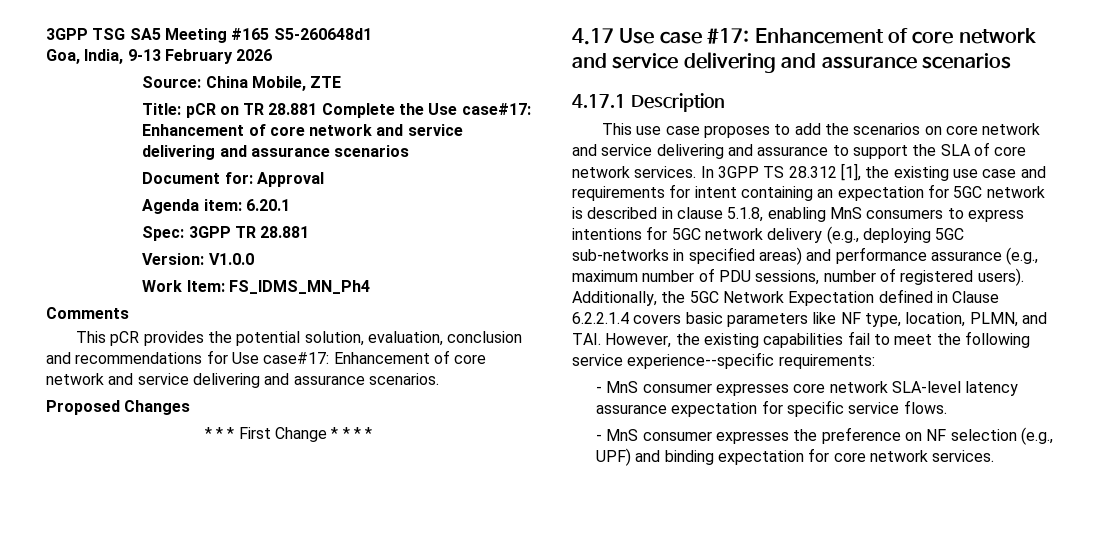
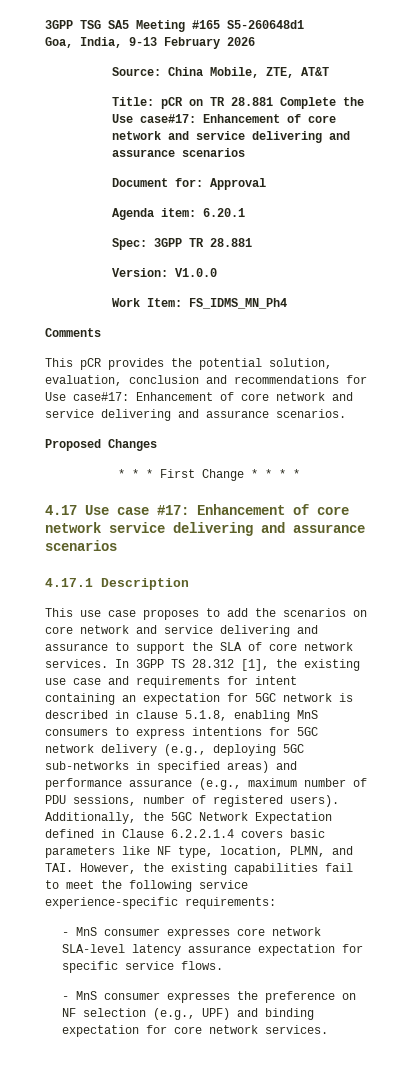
[310,76,342,88] ZTE -> [265,67,329,78] ZTE, AT&T
[572,53,607,68] and -> (101, 527) none
[627,352,775,369] experience--specific -> [45,897,178,909] experience-specific

